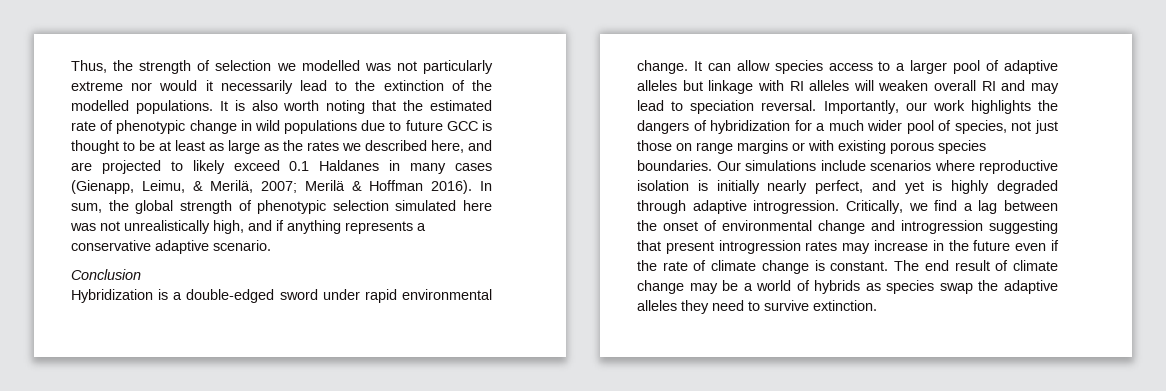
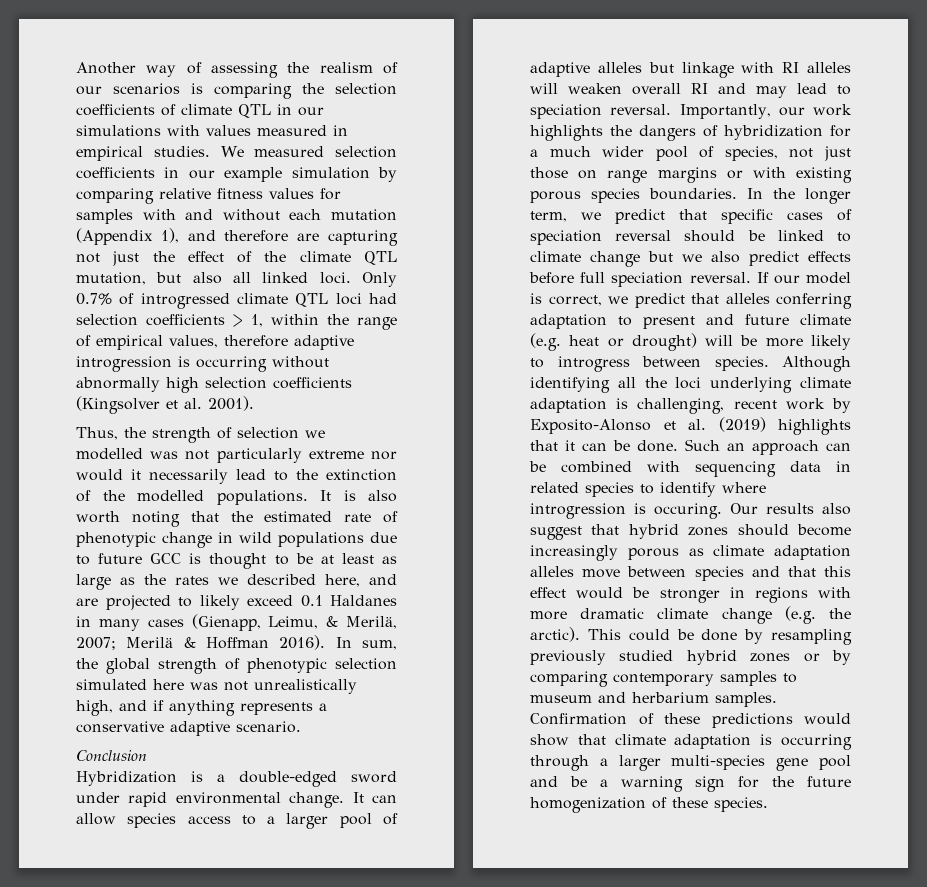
(71, 66) none -> [76,62,398,78] [76,83,397,99] [76,104,324,118] [76,125,348,137] [76,146,397,161] [76,167,397,182] [76,188,341,204] [76,209,397,224] [76,228,398,246] [76,251,397,266] [76,272,397,287] [76,293,397,309] [76,314,397,330] [76,335,354,350] [76,356,329,372] [76,377,352,393] [76,396,254,414] Another way of assessing the realism of our scenarios is comparing the selection coefficients of climate QTL in our simulations with values measured in empirical studies. We measured selection coefficients in our example simulation by comparing relative fitness values for samples with and without each mutation (Appendix 1), and therefore are capturing not just the effect of the climate QTL mutation, but also all linked loci. Only 0.7% of introgressed climate QTL loci had selection coefficients > 1, within the range of empirical values, therefore adaptive introgression is occurring without abnormally high selection coefficients (Kingsolver et al. 2001). //
[716,160,1058,174] [637,180,1058,194] [637,200,1058,214] [637,220,1058,234] [637,240,1059,254] [637,260,1058,274] [637,280,1058,294] [637,300,877,314] Our simulations include scenarios where reproductive isolation is initially nearly perfect, and yet is highly degraded through adaptive introgression. Critically, we find a lag between the onset of environmental change and introgression suggesting that present introgression rates may increase in the future even if the rate of climate change is constant. The end result of climate change may be a world of hybrids as species swap the adaptive alleles they need to survive extinction. -> [747,188,851,204] [530,209,852,224] [530,230,851,245] [530,251,851,267] [529,272,851,287] [530,293,852,309] [530,314,851,329] [530,333,851,351] [530,356,851,372] [530,377,851,393] [530,398,851,414] [530,417,851,435] [530,439,851,455] [529,461,851,477] [530,482,766,497] [530,503,851,519] [530,524,851,540] [530,545,851,561] [530,566,851,581] [530,587,851,603] [530,606,851,624] [530,627,852,645] [530,650,851,665] [530,671,797,687] [530,692,777,707] [530,713,851,728] [530,734,852,750] [530,755,851,771] [530,776,851,792] [530,797,768,813] In the longer term, we predict that specific cases of speciation reversal should be linked to climate change but we also predict effects before full speciation reversal. If our model is correct, we predict that alleles conferring adaptation to present and future climate (e.g. heat or drought) will be more likely to introgress between species. Although identifying all the loci underlying climate adaptation is challenging, recent work by Exposito-Alonso et al. (2019) highlights that it can be done. Such an approach can be combined with sequencing data in related species to identify where introgression is occuring. Our results also suggest that hybrid zones should become increasingly porous as climate adaptation alleles move between species and that this effect would be stronger in regions with more dramatic climate change (e.g. the arctic). This could be done by resampling previously studied hybrid zones or by comparing contemporary samples to museum and herbarium samples. Confirmation of these predictions would show that climate adaptation is occurring through a larger multi-species gene pool and be a warning sign for the future homogenization of these species.

